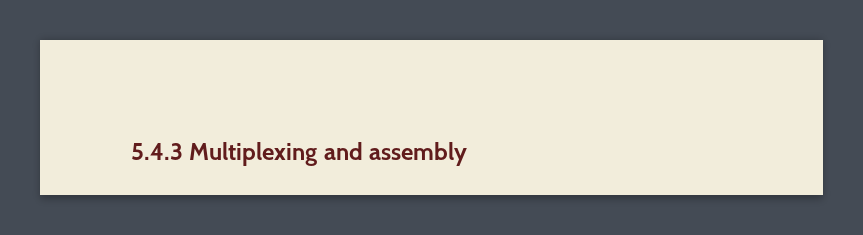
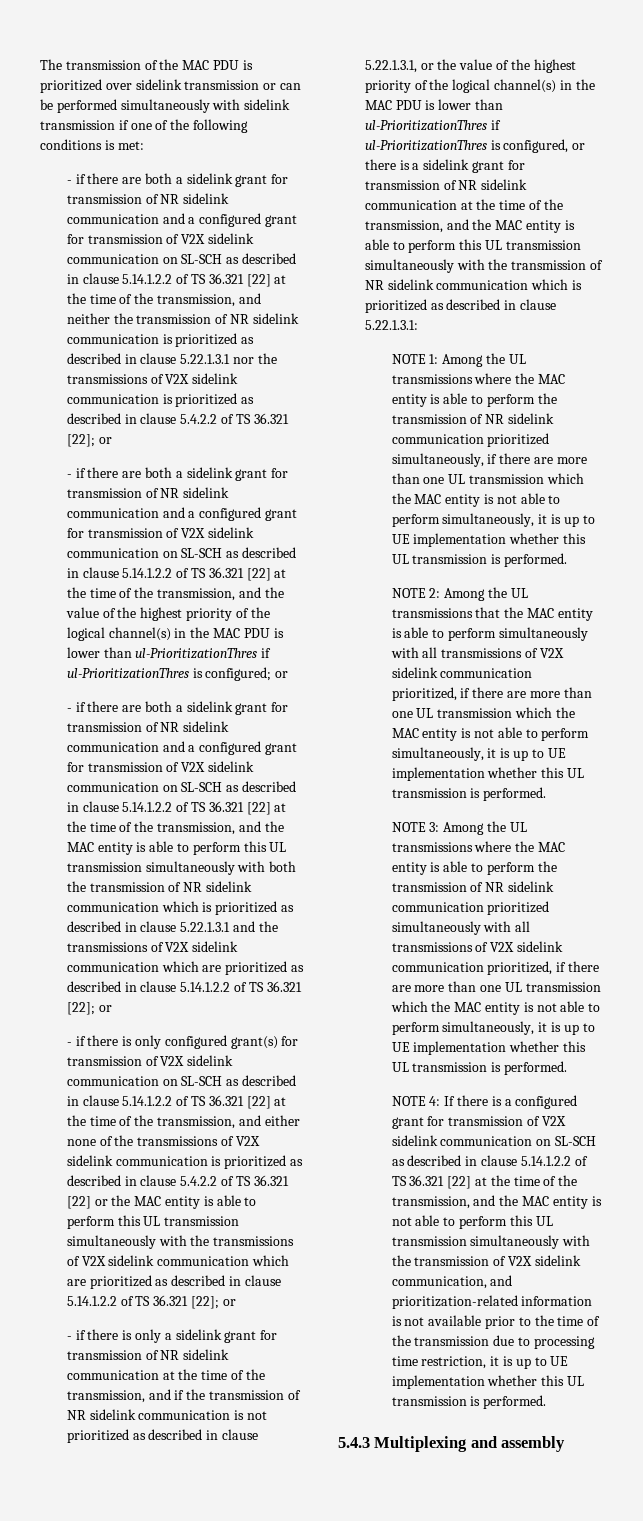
(131, 151) none -> [40,59,253,70] [40,79,301,93] [40,99,291,113] [40,119,248,133] [40,139,144,150] [66,173,289,187] [66,193,230,204] [66,213,297,227] [66,233,254,244] [66,253,296,264] [66,273,287,287] [66,293,261,307] [66,313,299,324] [66,333,255,347] [66,353,277,364] [66,373,239,384] [66,393,255,407] [66,413,289,424] [66,434,112,447] [66,467,289,481] [66,487,230,498] [66,507,297,521] [66,527,254,538] [66,547,296,558] [66,567,287,581] [66,587,284,601] [65,607,270,621] [66,627,284,641] [66,647,272,659] [66,667,289,681] [66,701,289,715] [66,721,230,732] [66,741,297,755] [66,761,254,772] [66,781,296,792] [66,801,287,815] [66,821,284,835] [66,841,287,855] [66,861,297,875] [66,881,252,892] [66,901,294,915] [66,921,278,932] [66,941,239,952] [66,961,304,975] [66,981,302,992] [66,1002,112,1015] [66,1035,299,1049] [66,1055,234,1066] [66,1075,296,1086] [66,1095,287,1109] [66,1115,300,1129] [66,1135,260,1146] [66,1155,303,1169] [66,1175,289,1186] [66,1195,257,1209] [66,1215,240,1229] [66,1235,295,1249] [66,1255,289,1266] [66,1275,281,1289] [66,1295,236,1309] [66,1329,278,1343] [66,1349,230,1360] [66,1369,265,1380] [66,1389,301,1403] [66,1409,267,1420] [66,1429,258,1443] [364,59,576,73] [364,79,595,93] [364,99,503,110] [364,120,501,131] [364,139,586,153] [364,159,525,173] [364,179,528,190] [364,199,563,210] [364,219,575,233] [364,239,581,253] [364,259,603,273] [364,279,582,290] [364,299,556,313] [364,320,418,330] [391,353,526,367] [391,373,566,384] [391,393,557,407] [391,413,555,424] [391,433,550,447] [391,453,587,467] [391,473,584,484] [391,493,561,507] [391,513,595,527] [391,533,587,547] [391,553,568,567] [391,587,528,601] [391,607,593,621] [391,627,588,641] [390,647,564,658] [391,667,533,678] [391,687,592,701] [391,707,575,718] [391,727,590,741] [391,747,566,761] [391,767,585,781] [391,787,547,801] [391,821,527,835] [391,841,566,852] [391,861,557,875] [391,881,555,892] [391,901,550,915] [391,921,531,935] [391,941,564,952] [391,961,600,975] [391,981,601,992] [390,1001,601,1015] [391,1021,595,1035] [391,1041,587,1055] [391,1061,568,1075] [391,1095,578,1109] [391,1116,566,1129] [391,1135,597,1146] [391,1155,588,1166] [391,1175,578,1189] [391,1195,602,1209] [391,1215,553,1229] [391,1235,591,1249] [391,1255,581,1266] [391,1275,513,1289] [391,1295,593,1309] [391,1315,601,1329] [391,1335,595,1349] [391,1356,569,1369] [391,1375,585,1389] [391,1395,547,1409] The transmission of the MAC PDU is prioritized over sidelink transmission or can be performed simultaneously with sidelink transmission if one of the following conditions is met: // - if there are both a sidelink grant for transmission of NR sidelink communication and a configured grant for transmission of V2X sidelink communication on SL-SCH as described in clause 5.14.1.2.2 of TS 36.321 [22] at the time of the transmission, and neither the transmission of NR sidelink communication is prioritized as described in clause 5.22.1.3.1 nor the transmissions of V2X sidelink communication is prioritized as described in clause 5.4.2.2 of TS 36.321 [22]; or // - if there are both a sidelink grant for transmission of NR sidelink communication and a configured grant for transmission of V2X sidelink communication on SL-SCH as described in clause 5.14.1.2.2 of TS 36.321 [22] at the time of the transmission, and the value of the highest priority of the logical channel(s) in the MAC PDU is lower than ul-PrioritizationThres if ul-PrioritizationThres is configured; or // - if there are both a sidelink grant for transmission of NR sidelink communication and a configured grant for transmission of V2X sidelink communication on SL-SCH as described in clause 5.14.1.2.2 of TS 36.321 [22] at the time of the transmission, and the MAC entity is able to perform this UL transmission simultaneously with both the transmission of NR sidelink communication which is prioritized as described in clause 5.22.1.3.1 and the transmissions of V2X sidelink communication which are prioritized as described in clause 5.14.1.2.2 of TS 36.321 [22]; or // - if there is only configured grant(s) for transmission of V2X sidelink communication on SL-SCH as described in clause 5.14.1.2.2 of TS 36.321 [22] at the time of the transmission, and either none of the transmissions of V2X sidelink communication is prioritized as described in clause 5.4.2.2 of TS 36.321 [22] or the MAC entity is able to perform this UL transmission simultaneously with the transmissions of V2X sidelink communication which are prioritized as described in clause 5.14.1.2.2 of TS 36.321 [22]; or // - if there is only a sidelink grant for transmission of NR sidelink communication at the time of the transmission, and if the transmission of NR sidelink communication is not prioritized as described in clause 5.22.1.3.1, or the value of the highest priority of the logical channel(s) in the MAC PDU is lower than ul-PrioritizationThres if ul-PrioritizationThres is configured, or there is a sidelink grant for transmission of NR sidelink communication at the time of the transmission, and the MAC entity is able to perform this UL transmission simultaneously with the transmission of NR sidelink communication which is prioritized as described in clause 5.22.1.3.1: // NOTE 1: Among the UL transmissions where the MAC entity is able to perform the transmission of NR sidelink communication prioritized simultaneously, if there are more than one UL transmission which the MAC entity is not able to perform simultaneously, it is up to UE implementation whether this UL transmission is performed. // NOTE 2: Among the UL transmissions that the MAC entity is able to perform simultaneously with all transmissions of V2X sidelink communication prioritized, if there are more than one UL transmission which the MAC entity is not able to perform simultaneously, it is up to UE implementation whether this UL transmission is performed. // NOTE 3: Among the UL transmissions where the MAC entity is able to perform the transmission of NR sidelink communication prioritized simultaneously with all transmissions of V2X sidelink communication prioritized, if there are more than one UL transmission which the MAC entity is not able to perform simultaneously, it is up to UE implementation whether this UL transmission is performed. // NOTE 4: If there is a configured grant for transmission of V2X sidelink communication on SL-SCH as described in clause 5.14.1.2.2 of TS 36.321 [22] at the time of the transmission, and the MAC entity is not able to perform this UL transmission simultaneously with the transmission of V2X sidelink communication, and prioritization-related information is not available prior to the time of the transmission due to processing time restriction, it is up to UE implementation whether this UL transmission is performed. //

